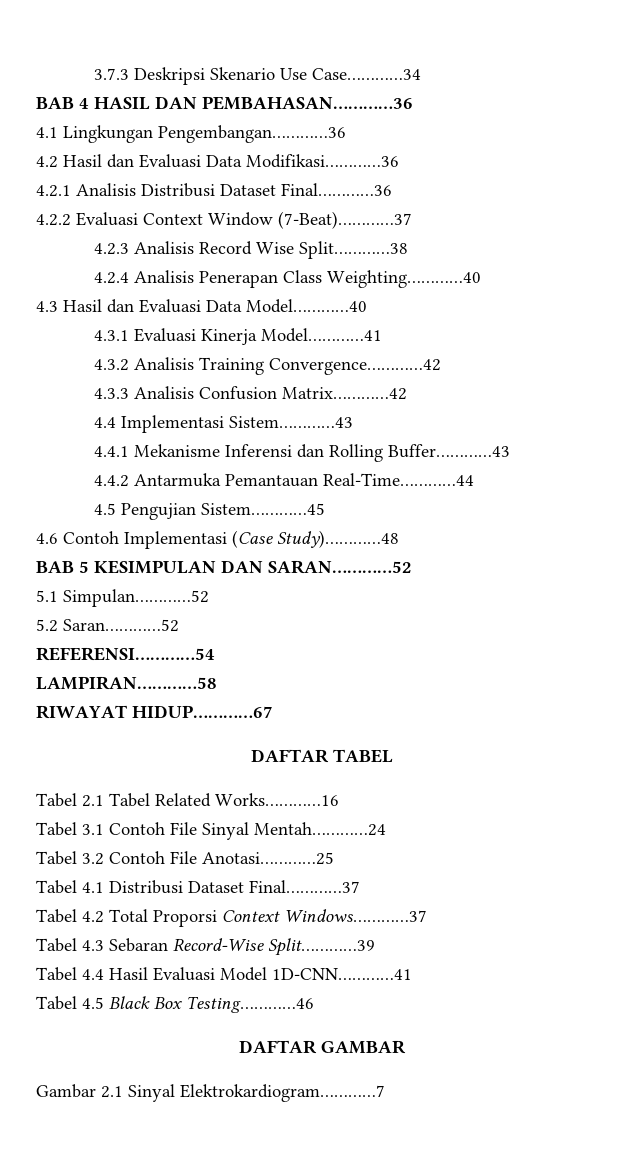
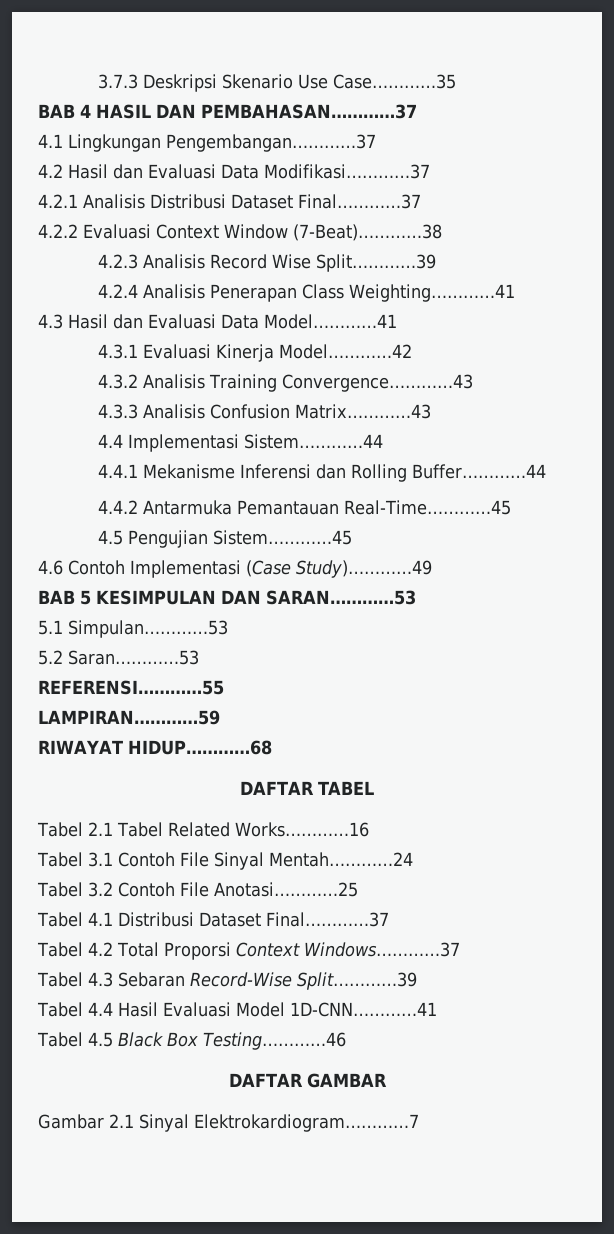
[312,68,422,80] Case…………34 -> [333,74,457,89] Case…………35
[202,96,413,110] PEMBAHASAN…………36 -> [201,104,417,119] PEMBAHASAN…………37
[158,125,346,143] Pengembangan…………36 -> [166,134,376,152] Pengembangan…………37
[246,154,399,168] Modifikasi…………36 -> [264,164,430,179] Modifikasi…………37
[281,183,392,196] Final…………36 -> [298,194,421,209] Final…………37
[278,211,412,229] (7-Beat)…………37 -> [293,224,442,241] (7-Beat)…………38
[299,241,409,259] Split…………38 -> [316,254,437,272] Split…………39
[327,270,482,288] Weighting…………40 -> [349,284,516,302] Weighting…………41
[246,299,367,313] Model…………40 -> [264,314,397,329] Model…………41
[261,328,383,342] Model…………41 -> [279,344,413,359] Model…………42
[269,358,442,375] Convergence…………42 -> [281,374,473,392] Convergence…………43
[282,387,408,400] Matrix…………42 -> [295,404,432,419] Matrix…………43
[229,416,354,428] Sistem…………43 -> [244,434,384,449] Sistem…………44
[388,444,511,458] Buffer…………43 -> [412,464,547,479] Buffer…………44
[323,473,475,486] Real-Time…………44 -> [344,500,512,515] Real-Time…………45
[277,530,399,548] Study)…………48 -> [296,560,432,578] Study)…………49
[268,560,412,574] SARAN…………52 -> [266,590,416,605] SARAN…………53
[63,589,209,607] Simpulan…………52 -> [68,620,228,638] Simpulan…………53
[63,619,179,632] [36,647,215,661] [36,676,217,690] Saran…………52 // REFERENSI…………54 // LAMPIRAN…………58 -> [68,650,199,665] [38,680,224,695] [38,710,220,725] Saran…………53 // REFERENSI…………55 // LAMPIRAN…………59
[132,705,273,718] HIDUP…………67 -> [127,740,272,755] HIDUP…………68

